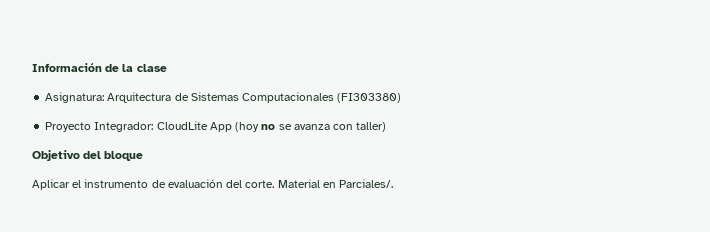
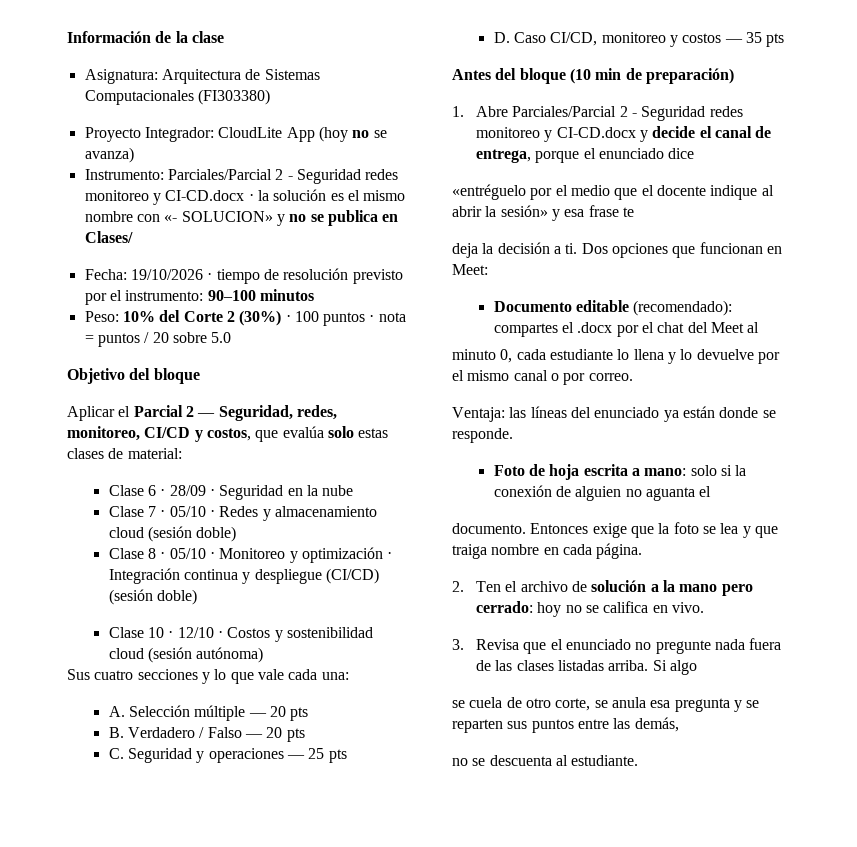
[293,122,387,132] avanza con taller) -> [84,147,134,163] [84,169,399,184] [84,189,406,205] [84,210,399,226] [84,231,133,243] [84,268,403,284] [84,289,314,305] [84,310,406,326] [84,332,232,347] avanza) // Instrumento: Parciales/Parcial 2 - Seguridad redes monitoreo y CI-CD.docx · la solución es el mismo nombre con «- SOLUCION» y no se publica en Clases/ // Fecha: 19/10/2026 · tiempo de resolución previsto por el instrumento: 90–100 minutos // Peso: 10% del Corte 2 (30%) · 100 puntos · nota = puntos / 20 sobre 5.0
[84,179,394,188] instrumento de evaluación del corte. Material en Parciales/. -> [133,405,337,421] [67,426,389,442] [67,448,182,459] [108,485,354,500] [108,506,378,521] [108,526,237,542] [108,547,393,563] [108,568,380,584] [108,589,198,605] [108,627,374,642] [108,647,264,663] [67,669,349,684] [108,705,309,721] [108,727,305,742] [108,748,347,763] [493,32,785,47] [452,68,734,84] [452,106,743,121] [476,126,772,142] [476,148,695,163] [452,184,774,200] [452,205,634,221] [452,242,782,258] [452,264,488,275] [493,300,733,316] [493,322,760,337] [452,349,780,364] [452,370,633,385] [452,406,776,422] [452,428,513,443] [493,464,747,480] [493,485,712,501] [452,522,778,538] [452,543,643,559] [452,580,753,596] [476,601,705,617] [452,638,782,654] [476,660,698,675] [452,697,760,712] [452,717,679,733] [452,755,639,766] Parcial 2 — Seguridad, redes, monitoreo, CI/CD y costos, que evalúa solo estas clases de material: // Clase 6 · 28/09 · Seguridad en la nube // Clase 7 · 05/10 · Redes y almacenamiento cloud (sesión doble) // Clase 8 · 05/10 · Monitoreo y optimización · Integración continua y despliegue (CI/CD) (sesión doble) // Clase 10 · 12/10 · Costos y sostenibilidad cloud (sesión autónoma) // Sus cuatro secciones y lo que vale cada una: // A. Selección múltiple — 20 pts // B. Verdadero / Falso — 20 pts // C. Seguridad y operaciones — 25 pts // D. Caso CI/CD, monitoreo y costos — 35 pts // Antes del bloque (10 min de preparación) // 1. Abre Parciales/Parcial 2 - Seguridad redes monitoreo y CI-CD.docx y decide el canal de entrega, porque el enunciado dice // «entréguelo por el medio que el docente indique al abrir la sesión» y esa frase te // deja la decisión a ti. Dos opciones que funcionan en Meet: // Documento editable (recomendado): compartes el .docx por el chat del Meet al // minuto 0, cada estudiante lo llena y lo devuelve por el mismo canal o por correo. // Ventaja: las líneas del enunciado ya están donde se responde. // Foto de hoja escrita a mano: solo si la conexión de alguien no aguanta el // documento. Entonces exige que la foto se lea y que traiga nombre en cada página. // 2. Ten el archivo de solución a la mano pero cerrado: hoy no se califica en vivo. // 3. Revisa que el enunciado no pregunte nada fuera de las clases listadas arriba. Si algo // se cuela de otro corte, se anula esa pregunta y se reparten sus puntos entre las demás, // no se descuenta al estudiante.

